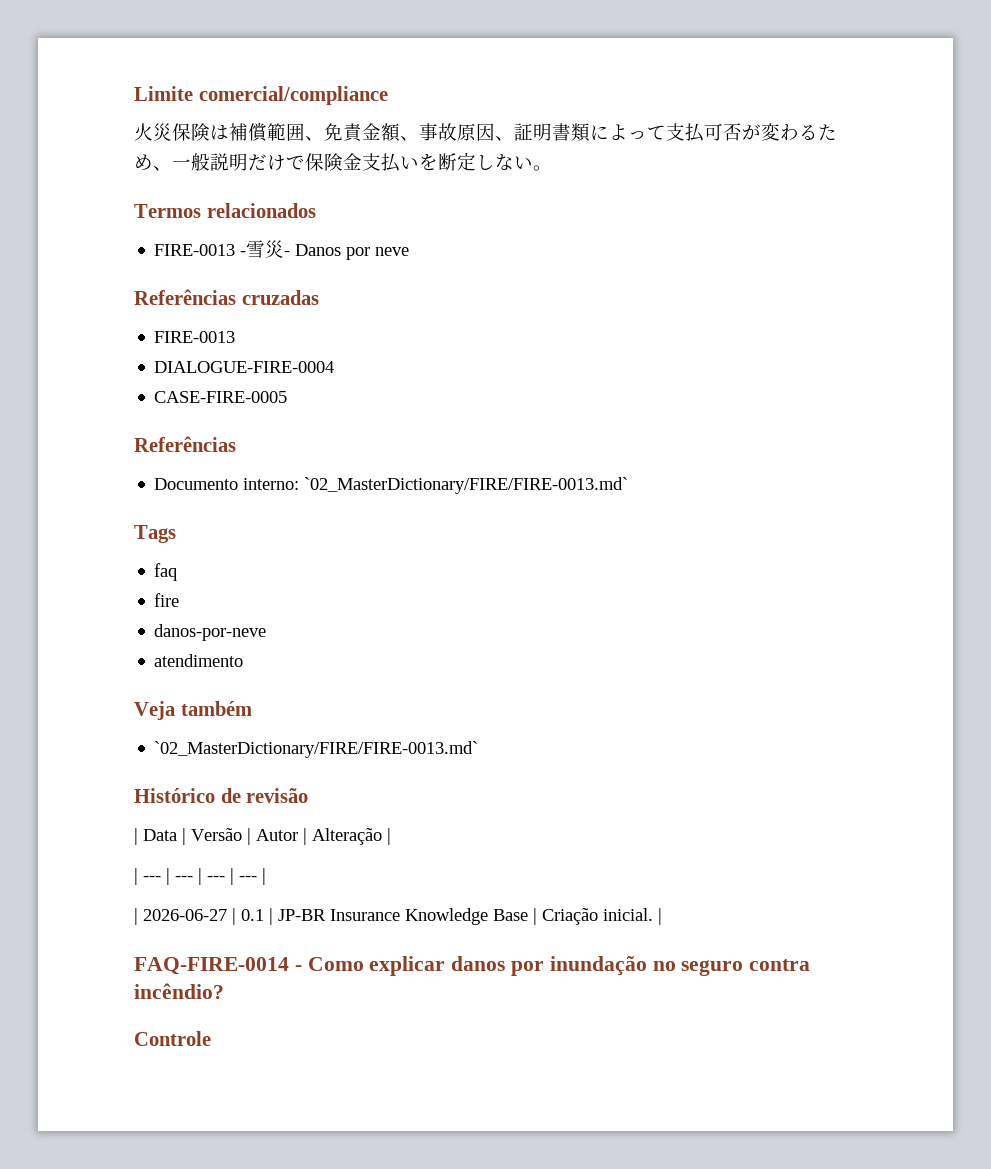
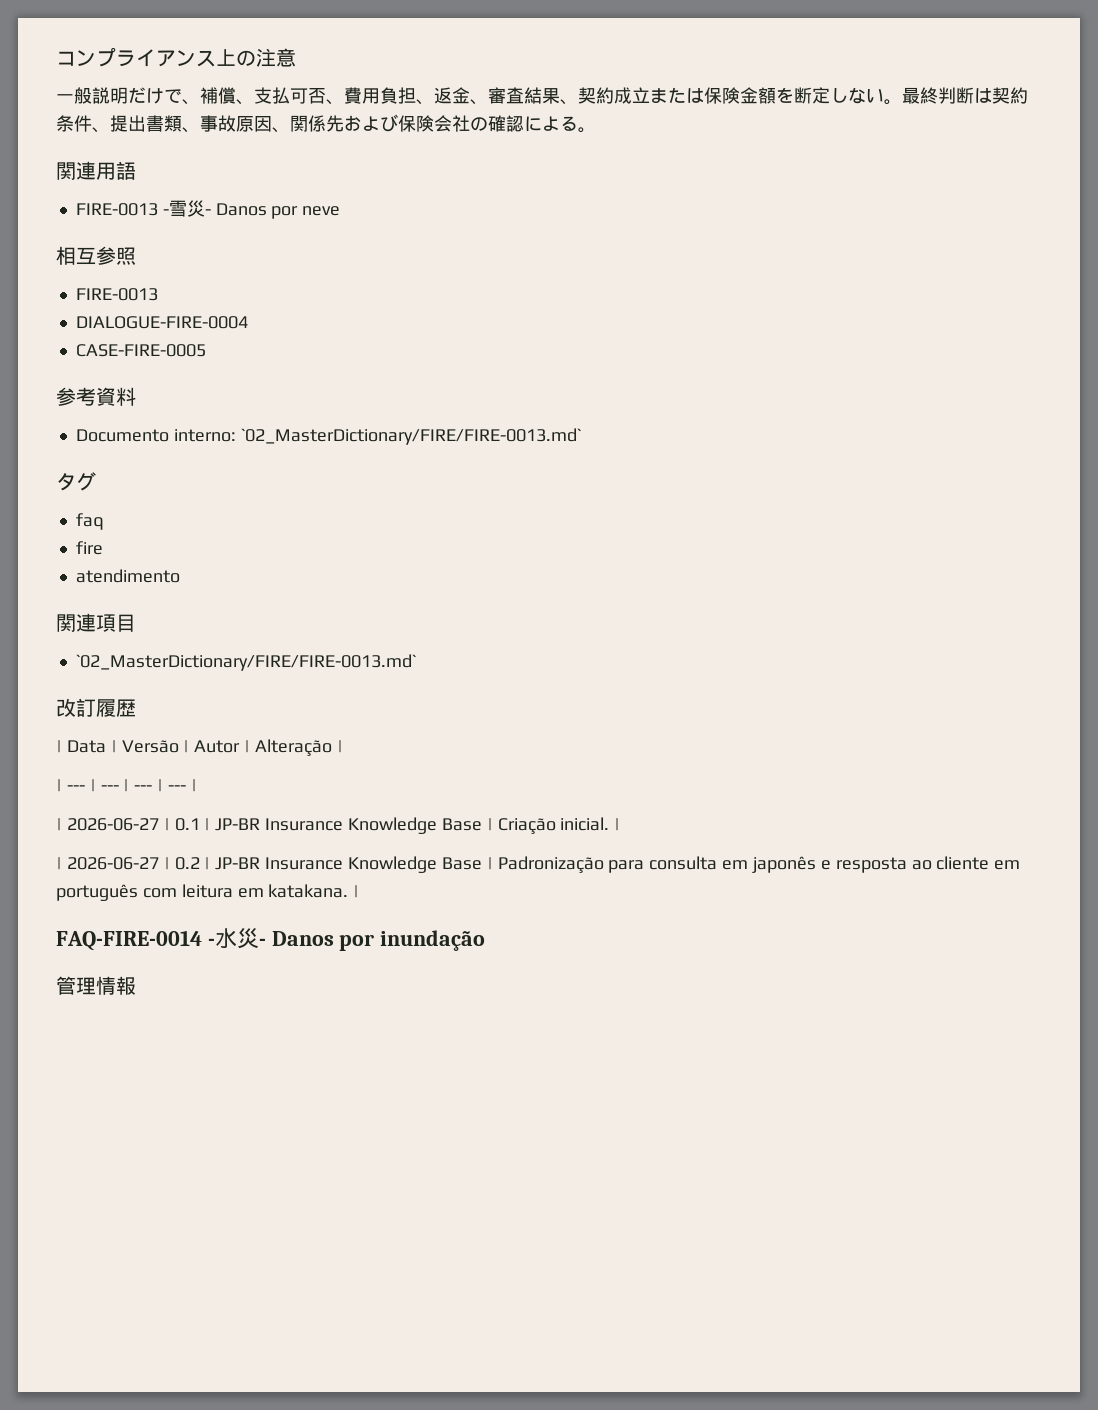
[134,86,388,105] [134,122,837,142] [134,152,552,172] [134,203,316,218] Limite comercial/compliance // 火災保険は補償範囲、免責金額、事故原因、証明書類によって支払可否が変わるため、一般説明だけで保険金支払いを断定しない。 // Termos relacionados -> [56,47,296,67] [56,87,1028,105] [56,114,596,133] [56,161,136,180] コンプライアンス上の注意 // 一般説明だけで、補償、支払可否、費用負担、返金、審査結果、契約成立または保険金額を断定しない。最終判断は契約条件、提出書類、事故原因、関係先および保険会社の確認による。 // 関連用語
[134,289,319,305] Referências cruzadas -> [56,246,136,265] 相互参照
[134,436,236,452] Referências -> [56,387,136,406] 参考資料
[134,525,176,543] Tags -> [56,472,96,491] タグ
[154,624,267,641] // danos-por-neve -> (103, 548) none
[134,701,252,720] [154,741,479,758] [134,788,309,803] Veja também // `02_MasterDictionary/FIRE/FIRE-0013.md` // Histórico de revisão -> [56,613,136,632] [75,654,416,671] [56,698,136,717] 関連項目 // `02_MasterDictionary/FIRE/FIRE-0013.md` // 改訂履歴
(662, 916) none -> [56,856,1021,873] [56,884,360,901] // | 2026-06-27 | 0.2 | JP-BR Insurance Knowledge Base | Padronização para consulta em japonês e resposta ao cliente em português com leitura em katakana. |
[307,956,506,976] Como explicar danos -> [214,928,334,949] 水災- Danos
[652,959,811,976] [134,983,224,999] [134,1031,211,1046] no seguro contra incêndio? // Controle -> [56,976,136,995] // 管理情報

